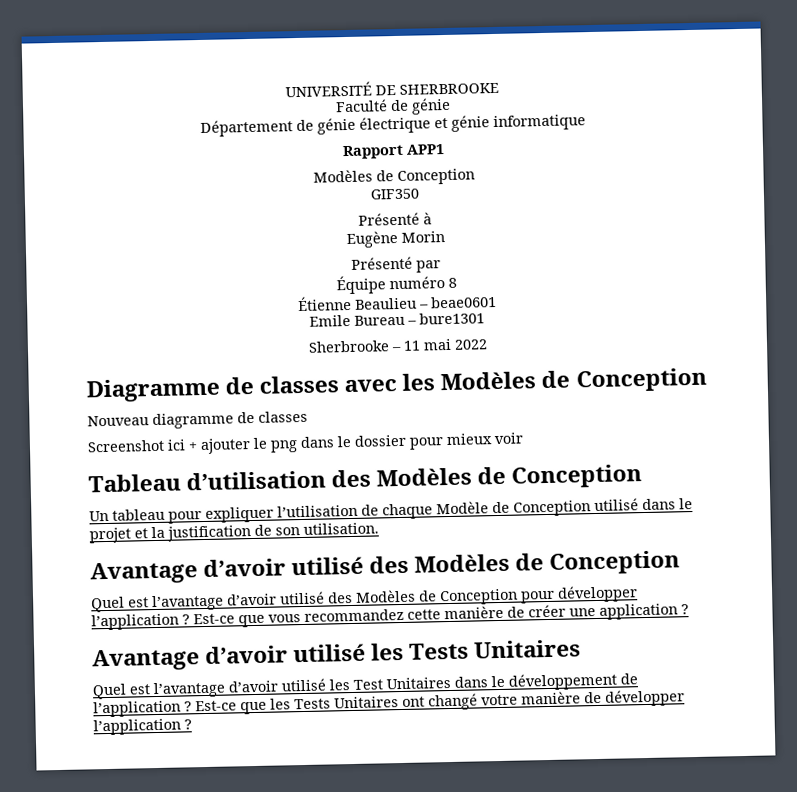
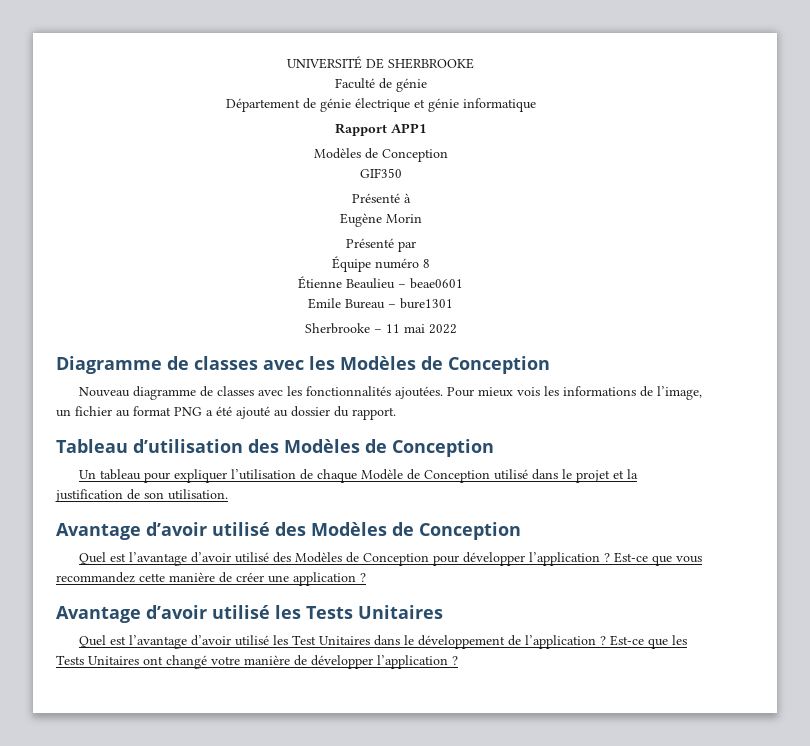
[87,432,523,455] // Screenshot ici + ajouter le png dans le dossier pour mieux voir -> [257,386,702,400] [56,406,396,420] avec les fonctionnalités ajoutées. Pour mieux vois les informations de l’image, un fichier au format PNG a été ajouté au dossier du rapport.

